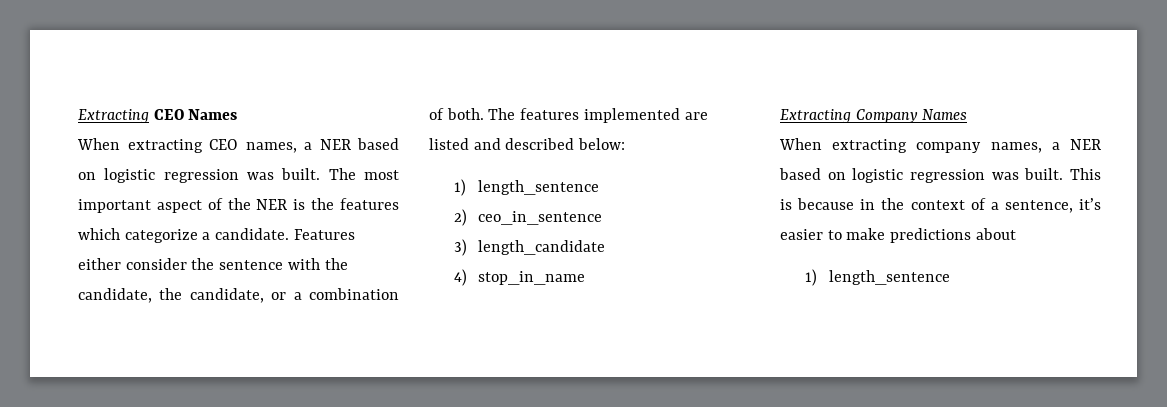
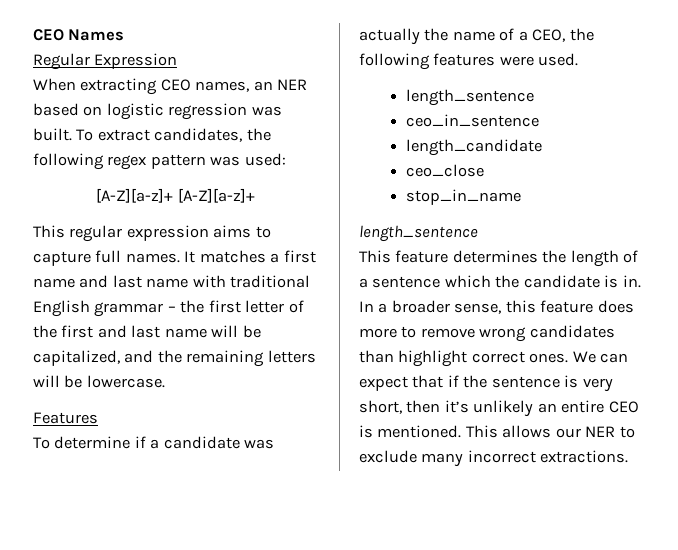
[78,109,149,123] Extracting -> (33, 35) none
(238, 114) none -> [33,53,178,70] // Regular Expression
[304,138,399,150] [78,168,399,183] [78,198,399,213] [78,228,355,243] [78,258,348,270] [78,288,399,303] [429,108,708,123] [429,138,626,150] [453,179,600,196] [453,209,603,226] [453,239,606,256] [453,269,586,286] [780,109,968,123] [779,138,1101,153] [779,168,1101,183] [780,198,1101,213] [780,228,1016,243] [804,269,951,286] a NER based on logistic regression was built. The most important aspect of the NER is the features which categorize a candidate. Features either consider the sentence with the candidate, the candidate, or a combination of both. The features implemented are listed and described below: // 1) length_sentence // 2) ceo_in_sentence // 3) length_candidate // 4) stop_in_name // Extracting Company Names // When extracting company names, a NER based on logistic regression was built. This is because in the context of a sentence, it’s easier to make predictions about // 1) length_sentence -> [253,79,308,91] [33,103,282,120] [33,128,271,142] [33,153,286,170] [96,188,255,203] [33,225,271,242] [33,250,316,266] [33,275,311,288] [33,300,304,317] [33,325,261,338] [33,350,316,367] [33,375,165,388] [33,412,98,424] [33,436,275,449] [359,28,594,45] [359,53,579,70] [406,89,535,106] [406,114,540,127] [406,139,543,156] [406,164,485,177] [406,189,522,205] [359,225,478,242] [359,250,639,267] [359,275,641,288] [359,300,634,314] [359,325,615,342] [359,350,629,367] [359,375,613,392] [359,400,639,417] [359,425,635,438] [359,450,629,467] an NER based on logistic regression was built. To extract candidates, the following regex pattern was used: // [A-Z][a-z]+ [A-Z][a-z]+ // This regular expression aims to capture full names. It matches a first name and last name with traditional English grammar – the first letter of the first and last name will be capitalized, and the remaining letters will be lowercase. // Features // To determine if a candidate was actually the name of a CEO, the following features were used. // length_sentence // ceo_in_sentence // length_candidate // ceo_close // stop_in_name // length_sentence // This feature determines the length of a sentence which the candidate is in. In a broader sense, this feature does more to remove wrong candidates than highlight correct ones. We can expect that if the sentence is very short, then it’s unlikely an entire CEO is mentioned. This allows our NER to exclude many incorrect extractions.

